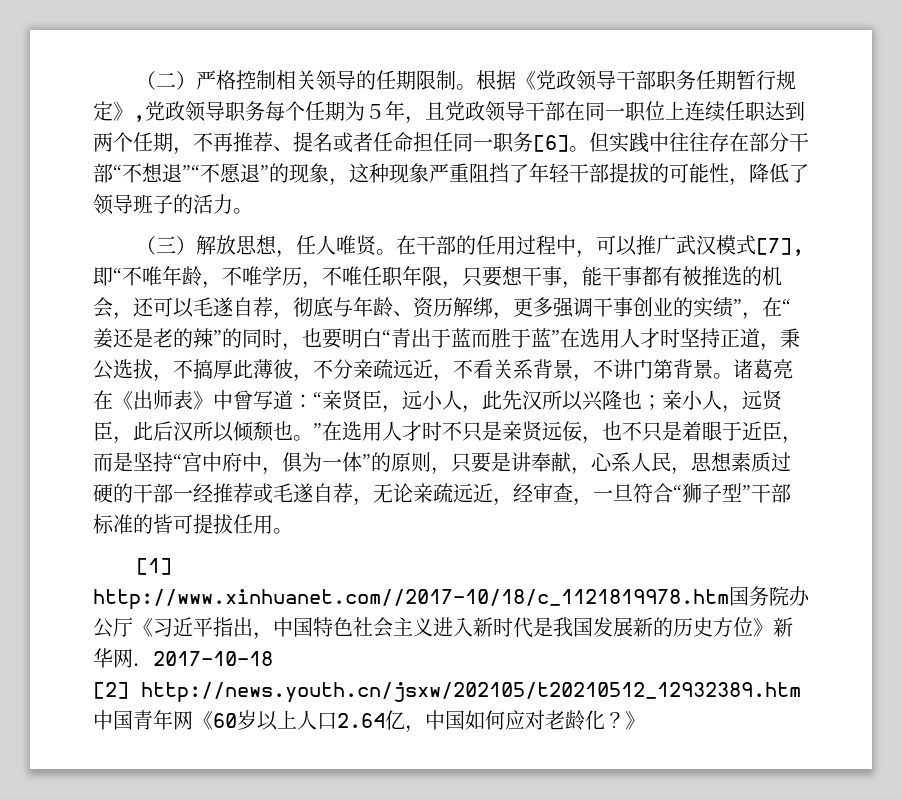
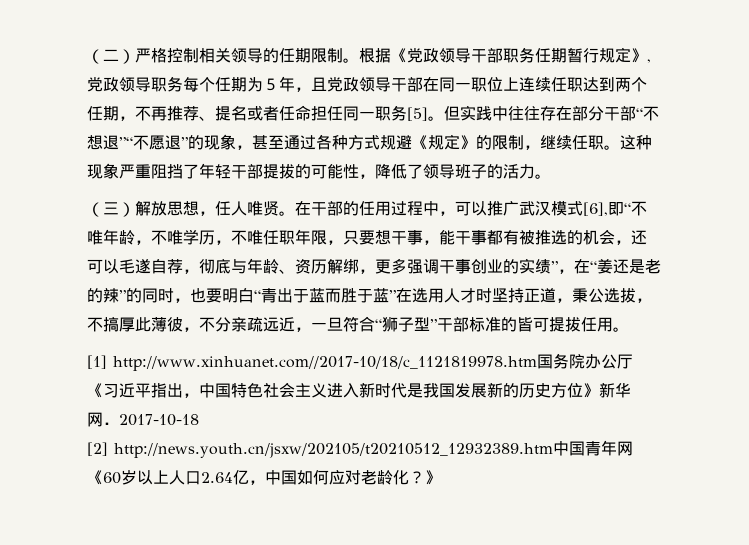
[533,135,569,152] [6] -> [407,107,428,121] [5]
(349, 182) none -> [252,134,620,150] 甚至通过各种方式规避《规定》的限制，继续任职。
[756,238,805,256] [7], -> [583,202,608,216] [6],
[453,359,793,382] [93,390,783,413] [93,421,802,444] [93,452,791,475] [93,483,593,506] 不看关系背景，不讲门第背景。诸葛亮在《出师表》中曾写道：“亲贤臣，远小人，此先汉所以兴隆也；亲小人，远贤臣，此后汉所以倾颓也。”在选用人才时不只是亲贤远佞，也不只是着眼于近臣，而是坚持“宫中府中，俱为一体”的原则，只要是讲奉献，心系人民，思想素质过硬的干部一经推荐或毛遂自荐，无论亲疏远近，经审查， -> (311, 329) none

